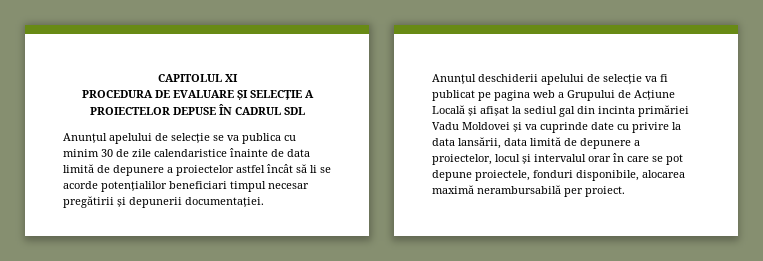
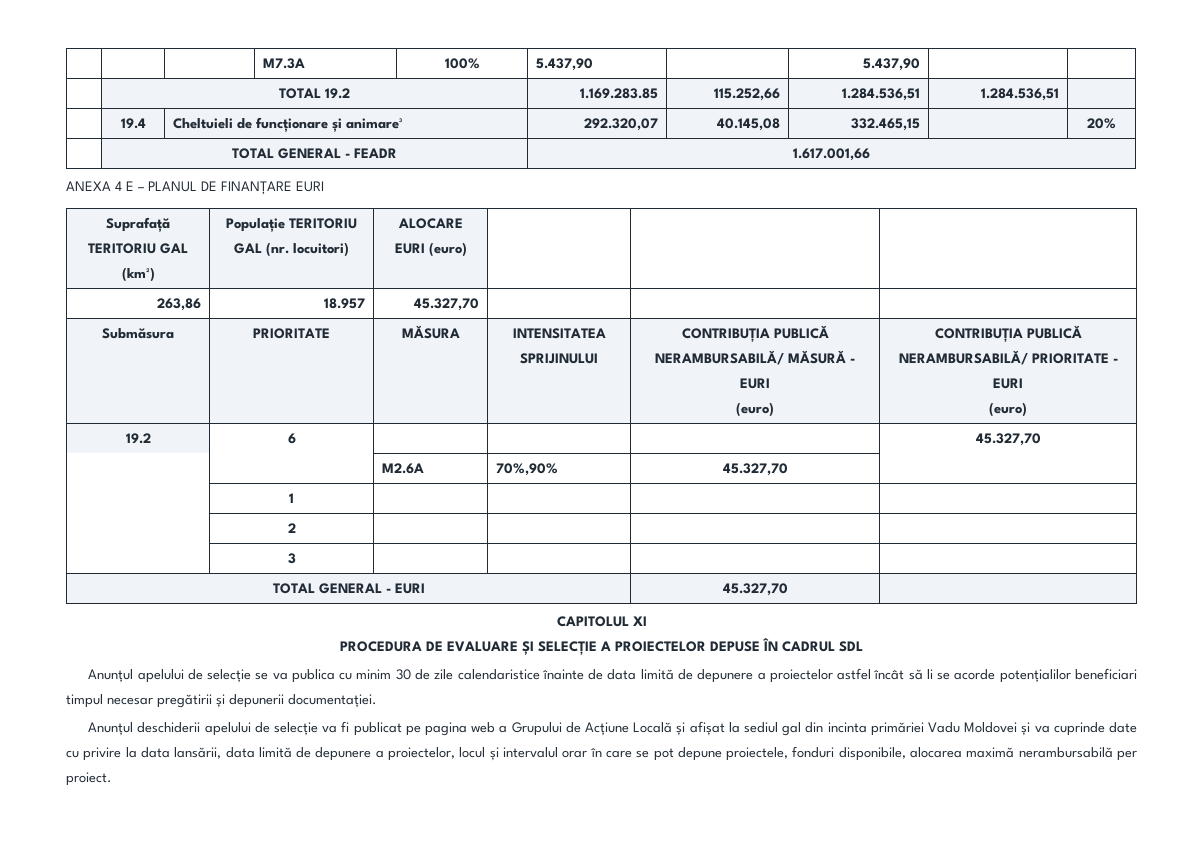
(157, 78) none -> [262,58,305,69] [444,58,480,69] [535,58,593,71] [863,58,921,71] [279,88,350,99] [580,88,659,99] [714,88,781,101] [842,88,921,101] [981,88,1060,101] [120,118,146,129] [172,117,402,133] [584,118,659,131] [717,118,781,131] [851,118,921,131] [1087,118,1116,129] [232,148,397,159] [793,148,871,161] [66,181,324,195] [106,217,170,233] [88,243,188,254] [121,267,155,282] [226,218,357,233] [234,242,349,257] [397,218,463,229] [394,242,467,257] [157,298,202,311] [324,298,366,309] [414,298,480,311] [102,328,174,339] [253,328,330,339] [401,325,460,339] [512,328,606,339] [520,353,598,364] [681,325,829,343] [655,350,855,365] [740,378,770,389] [736,402,774,417] [934,325,1082,343] [898,350,1118,365] [993,378,1023,389] [989,402,1027,417] [125,433,151,444] [287,433,296,444] [975,433,1041,446] [381,463,424,474] [495,463,558,476] [722,463,788,476] [289,493,294,503] [287,523,296,533] [287,553,296,564] [272,583,425,594] [722,583,788,596] | | | M7.3A | 100% | 5.437,90 | | 5.437,90 | | // | TOTAL 19.2 | 1.169.283.85 | 115.252,66 | 1.284.536,51 | 1.284.536,51 | // | 19.4 | Cheltuieli de funcționare și animare³ | 292.320,07 | 40.145,08 | 332.465,15 | | 20% // | TOTAL GENERAL - FEADR | 1.617.001,66 // ANEXA 4 E – PLANUL DE FINANȚARE EURI // Suprafață TERITORIU GAL (km²) | Populație TERITORIU GAL (nr. locuitori) | ALOCARE EURI (euro) | | | // 263,86 | 18.957 | 45.327,70 | | | // Submăsura | PRIORITATE | MĂSURA | INTENSITATEA SPRIJINULUI | CONTRIBUȚIA PUBLICĂ NERAMBURSABILĂ/ MĂSURĂ - EURI // (euro) | CONTRIBUȚIA PUBLICĂ NERAMBURSABILĂ/ PRIORITATE - EURI // (euro) // 19.2 | 6 | | | | 45.327,70 // | | M2.6A | 70%,90% | 45.327,70 | // | 1 | | | | // | 2 | | | | // | 3 | | | | // TOTAL GENERAL - EURI | 45.327,70 | //

